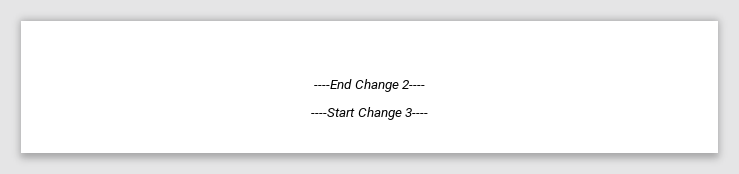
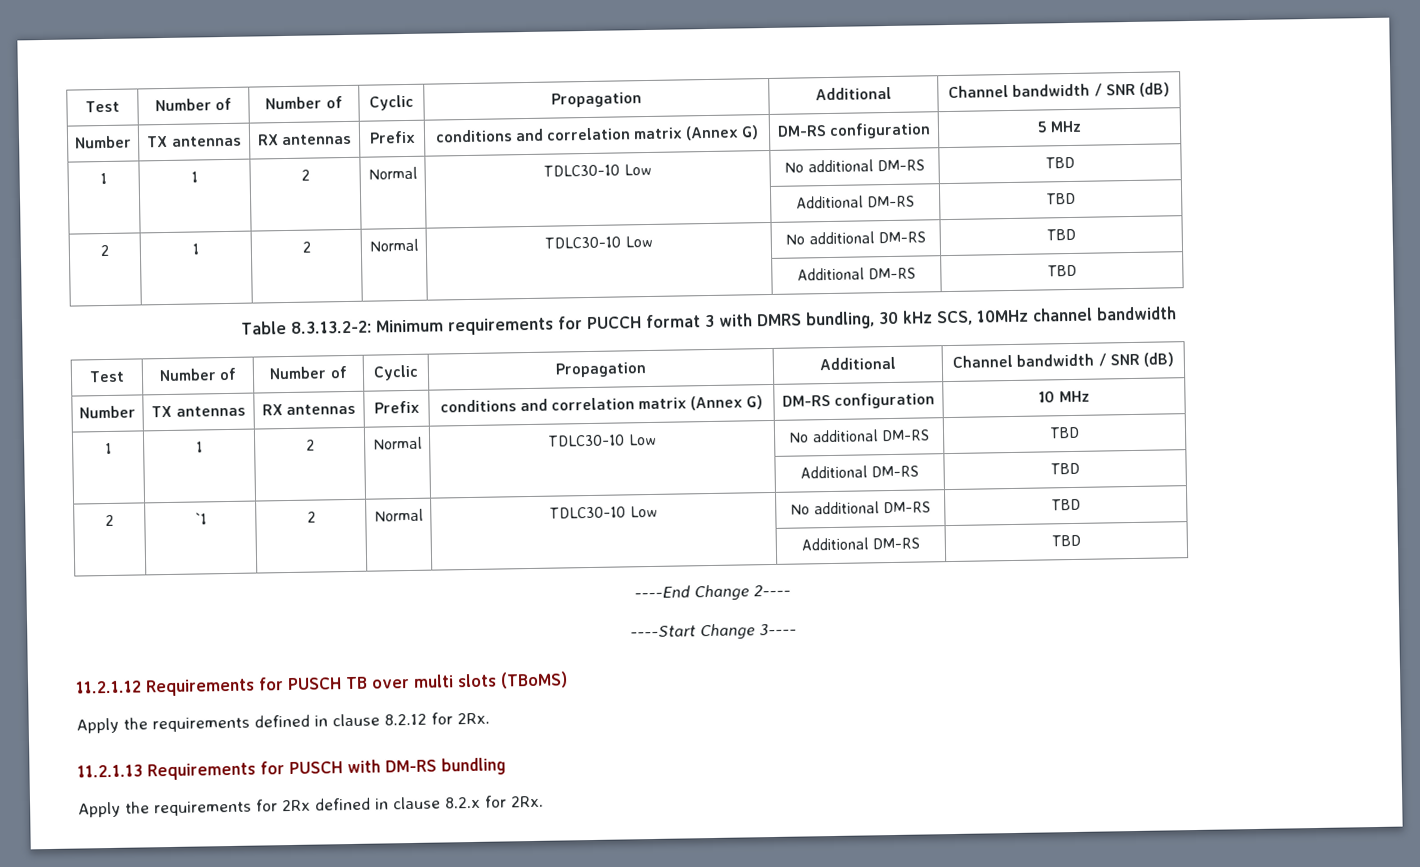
(313, 84) none -> [85,100,121,113] [154,97,233,112] [265,96,343,110] [369,94,414,111] [551,92,642,108] [815,86,892,101] [948,82,1170,99] [74,135,132,149] [146,135,242,148] [256,133,353,146] [368,130,416,144] [434,125,760,143] [776,122,932,139] [1036,120,1083,133] [100,172,107,185] [191,171,198,183] [300,169,310,181] [367,166,418,180] [543,163,652,177] [784,159,925,173] [1045,156,1075,169] [795,195,916,209] [1046,192,1076,205] [100,244,109,257] [192,243,199,255] [301,241,311,253] [368,238,419,252] [544,235,653,249] [785,231,926,245] [1046,228,1076,241] [796,267,917,281] [1047,264,1077,277] [240,306,1177,336] [89,370,126,383] [158,367,238,382] [269,366,348,380] [373,364,419,381] [555,362,647,378] [819,356,896,371] [952,352,1174,368] [79,405,136,419] [151,405,246,418] [261,403,357,416] [373,400,420,414] [439,395,764,413] [781,392,936,409] [1038,390,1090,403] [105,442,112,455] [196,441,203,453] [305,439,315,451] [372,436,423,450] [548,433,657,447] [788,429,930,443] [1049,426,1080,439] [799,465,920,479] [1050,462,1080,475] [105,514,114,527] [194,512,207,525] [306,511,316,523] [373,508,424,522] [549,505,658,519] [790,501,931,515] [1051,498,1081,511] [800,537,921,551] [1051,534,1081,547] Test | Number of | Number of | Cyclic | Propagation | Additional | Channel bandwidth / SNR (dB) // Number | TX antennas | RX antennas | Prefix | conditions and correlation matrix (Annex G) | DM-RS configuration | 5 MHz // 1 | 1 | 2 | Normal | TDLC30-10 Low | No additional DM-RS | TBD // | | | | | Additional DM-RS | TBD // 2 | 1 | 2 | Normal | TDLC30-10 Low | No additional DM-RS | TBD // | | | | | Additional DM-RS | TBD // Table 8.3.13.2-2: Minimum requirements for PUCCH format 3 with DMRS bundling, 30 kHz SCS, 10MHz channel bandwidth // Test | Number of | Number of | Cyclic | Propagation | Additional | Channel bandwidth / SNR (dB) // Number | TX antennas | RX antennas | Prefix | conditions and correlation matrix (Annex G) | DM-RS configuration | 10 MHz // 1 | 1 | 2 | Normal | TDLC30-10 Low | No additional DM-RS | TBD // | | | | | Additional DM-RS | TBD // 2 | `1 | 2 | Normal | TDLC30-10 Low | No additional DM-RS | TBD // | | | | | Additional DM-RS | TBD //
(429, 112) none -> [76,671,568,697] [76,712,490,734] [77,757,506,781] [78,795,544,818] // 11.2.1.12 Requirements for PUSCH TB over multi slots (TBoMS) // Apply the requirements defined in clause 8.2.12 for 2Rx. // 11.2.1.13 Requirements for PUSCH with DM-RS bundling // Apply the requirements for 2Rx defined in clause 8.2.x for 2Rx.

